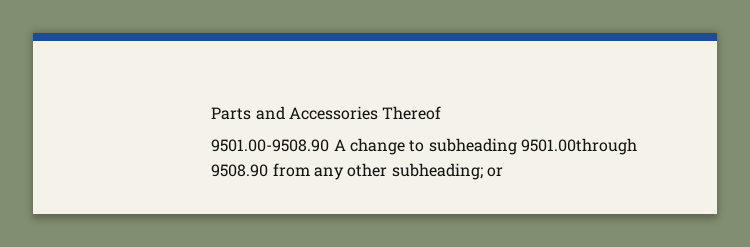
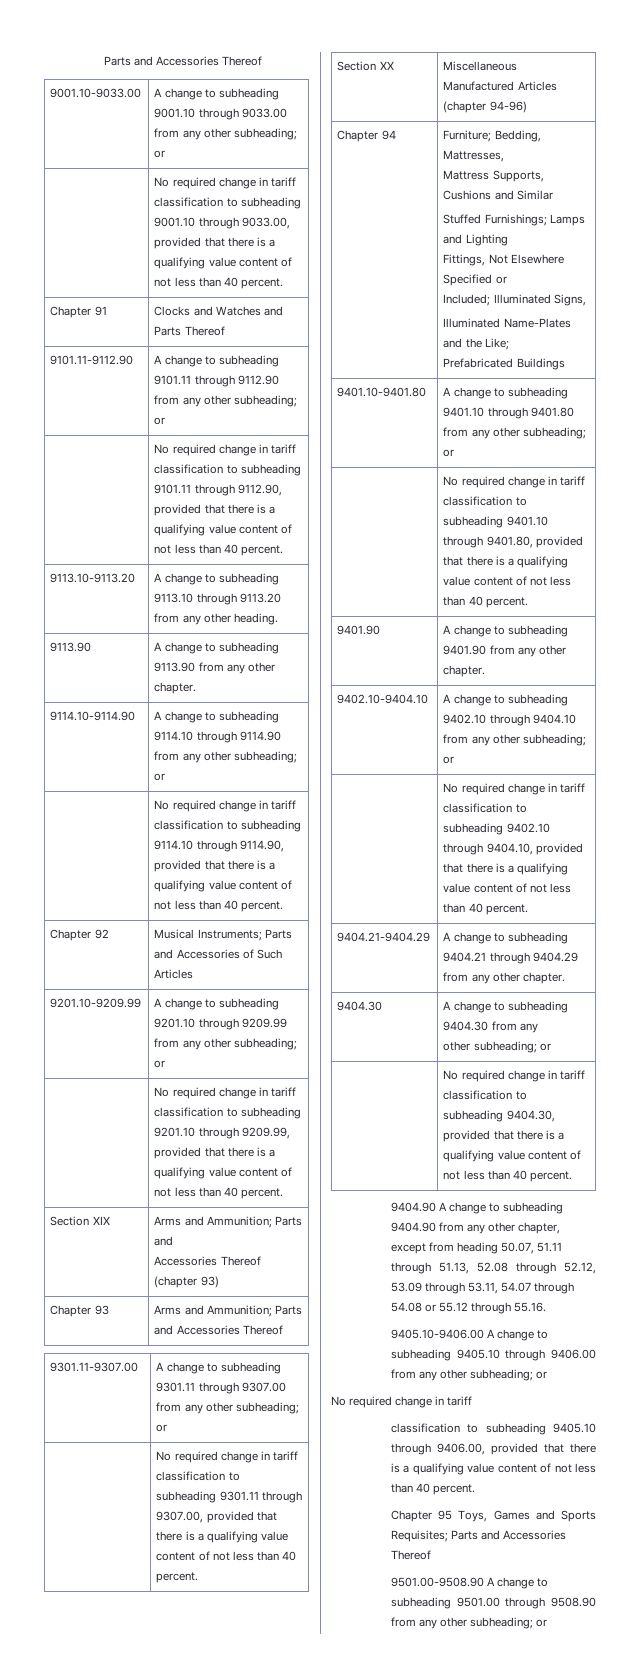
[211,106,442,120] Parts and Accessories Thereof -> [104,56,263,66] [50,88,142,98] [154,88,279,100] [154,108,287,120] [154,128,297,140] [154,150,166,158] [154,177,296,189] [154,197,301,209] [154,217,290,229] [154,237,275,249] [154,257,292,269] [154,277,283,289] [50,306,107,318] [154,306,283,316] [154,326,225,336] [50,355,134,365] [154,355,279,367] [154,375,279,387] [154,395,297,407] [154,417,166,425] [154,444,296,456] [154,464,301,476] [154,484,282,496] [154,504,275,516] [154,524,292,536] [154,544,283,556] [50,573,136,583] [154,573,279,585] [154,593,281,605] [154,613,278,625] [50,642,92,652] [154,642,279,654] [154,662,275,674] [154,682,197,694] [50,711,136,721] [154,711,279,723] [154,731,281,743] [154,751,297,763] [154,773,166,781] [154,800,296,812] [154,820,301,832] [154,840,284,852] [154,860,275,872] [154,880,292,892] [154,900,283,912] [50,929,109,941] [154,929,292,941] [154,949,282,959] [154,969,194,979] [50,998,142,1008] [154,998,279,1010] [154,1018,287,1030] [154,1038,297,1050] [154,1060,166,1068] [154,1087,296,1099] [154,1107,301,1119] [154,1127,290,1139] [154,1147,275,1159] [154,1167,292,1179] [154,1187,283,1199] [50,1216,110,1226] [154,1216,302,1228] [154,1236,174,1246] [154,1256,261,1266] [154,1276,219,1288] [50,1305,109,1317] [154,1305,302,1317] [154,1325,283,1335] [50,1362,139,1372] [156,1362,281,1374] [156,1382,286,1394] [156,1402,299,1414] [156,1424,168,1432] [156,1451,298,1463] [156,1471,240,1481] [156,1491,302,1503] [156,1511,277,1523] [156,1531,288,1543] [156,1551,296,1561] [156,1572,199,1583] [337,61,394,71] [443,61,518,71] [443,81,557,91] [443,101,527,113] [337,130,396,142] [443,130,541,142] [443,150,505,162] [443,170,544,182] [443,190,553,200] [443,214,585,226] [443,234,508,246] [443,254,564,266] [443,274,507,286] [443,294,586,306] [443,318,571,328] [443,338,509,350] [443,358,565,370] [337,387,427,397] [443,387,568,399] [443,407,574,419] [443,427,586,439] [443,449,455,457] [443,476,585,488] [443,496,527,506] [443,516,548,528] [443,536,583,548] [443,556,568,568] [443,576,571,586] [443,596,528,608] [337,625,381,635] [443,625,568,637] [443,645,566,657] [443,665,486,677] [337,694,429,704] [443,694,568,706] [443,714,576,726] [443,734,586,746] [443,756,455,764] [443,783,585,795] [443,803,527,813] [443,823,550,835] [443,843,583,855] [443,863,568,875] [443,883,571,893] [443,903,528,915] [337,932,431,942] [443,932,568,944] [443,952,578,964] [443,972,565,984] [337,1001,383,1011] [443,1001,568,1013] [443,1021,538,1033] [443,1041,551,1053] [443,1070,585,1082] [443,1090,527,1100] [443,1110,555,1122] [443,1130,564,1142] [443,1150,581,1162] [443,1170,572,1182] [391,1202,564,1214] [391,1222,561,1234] [391,1242,563,1254] [391,1262,596,1274] [391,1282,575,1294] [391,1302,547,1314] [391,1329,549,1341] [391,1349,596,1361] [391,1369,548,1381] [331,1396,473,1408] [391,1423,596,1435] [391,1443,596,1455] [391,1463,596,1475] [391,1483,476,1495] [391,1510,596,1522] [391,1530,567,1542] [391,1550,432,1560] Parts and Accessories Thereof // 9001.10-9033.00 | A change to subheading 9001.10 through 9033.00 from any other subheading; or // | No required change in tariff classification to subheading 9001.10 through 9033.00, provided that there is a qualifying value content of not less than 40 percent. // Chapter 91 | Clocks and Watches and Parts Thereof // 9101.11-9112.90 | A change to subheading 9101.11 through 9112.90 from any other subheading; or // | No required change in tariff classification to subheading 9101.11 through 9112.90, provided that there is a qualifying value content of not less than 40 percent. // 9113.10-9113.20 | A change to subheading 9113.10 through 9113.20 from any other heading. // 9113.90 | A change to subheading 9113.90 from any other chapter. // 9114.10-9114.90 | A change to subheading 9114.10 through 9114.90 from any other subheading; or // | No required change in tariff classification to subheading 9114.10 through 9114.90, provided that there is a qualifying value content of not less than 40 percent. // Chapter 92 | Musical Instruments; Parts and Accessories of Such Articles // 9201.10-9209.99 | A change to subheading 9201.10 through 9209.99 from any other subheading; or // | No required change in tariff classification to subheading 9201.10 through 9209.99, provided that there is a qualifying value content of not less than 40 percent. // Section XIX | Arms and Ammunition; Parts and // Accessories Thereof (chapter 93) // Chapter 93 | Arms and Ammunition; Parts and Accessories Thereof // 9301.11-9307.00 | A change to subheading 9301.11 through 9307.00 from any other subheading; or // | No required change in tariff classification to subheading 9301.11 through 9307.00, provided that there is a qualifying value content of not less than 40 percent. // Section XX | Miscellaneous Manufactured Articles (chapter 94-96) // Chapter 94 | Furniture; Bedding, Mattresses, // Mattress Supports, Cushions and Similar // Stuffed Furnishings; Lamps and Lighting // Fittings, Not Elsewhere Specified or // Included; Illuminated Signs, // Illuminated Name-Plates and the Like; // Prefabricated Buildings // 9401.10-9401.80 | A change to subheading 9401.10 through 9401.80 from any other subheading; or // | No required change in tariff classification to subheading 9401.10 through 9401.80, provided that there is a qualifying value content of not less than 40 percent. // 9401.90 | A change to subheading 9401.90 from any other chapter. // 9402.10-9404.10 | A change to subheading 9402.10 through 9404.10 from any other subheading; or // | No required change in tariff classification to subheading 9402.10 through 9404.10, provided that there is a qualifying value content of not less than 40 percent. // 9404.21-9404.29 | A change to subheading 9404.21 through 9404.29 from any other chapter. // 9404.30 | A change to subheading 9404.30 from any // other subheading; or // | No required change in tariff classification to subheading 9404.30, provided that there is a qualifying value content of not less than 40 percent. // 9404.90 A change to subheading 9404.90 from any other chapter, except from heading 50.07, 51.11 through 51.13, 52.08 through 52.12, 53.09 through 53.11, 54.07 through 54.08 or 55.12 through 55.16. // 9405.10-9406.00 A change to subheading 9405.10 through 9406.00 from any other subheading; or // No required change in tariff // classification to subheading 9405.10 through 9406.00, provided that there is a qualifying value content of not less than 40 percent. // Chapter 95 Toys, Games and Sports Requisites; Parts and Accessories Thereof
[520,138,637,155] 9501.00through // -> [456,1597,546,1609] 9501.00 through

